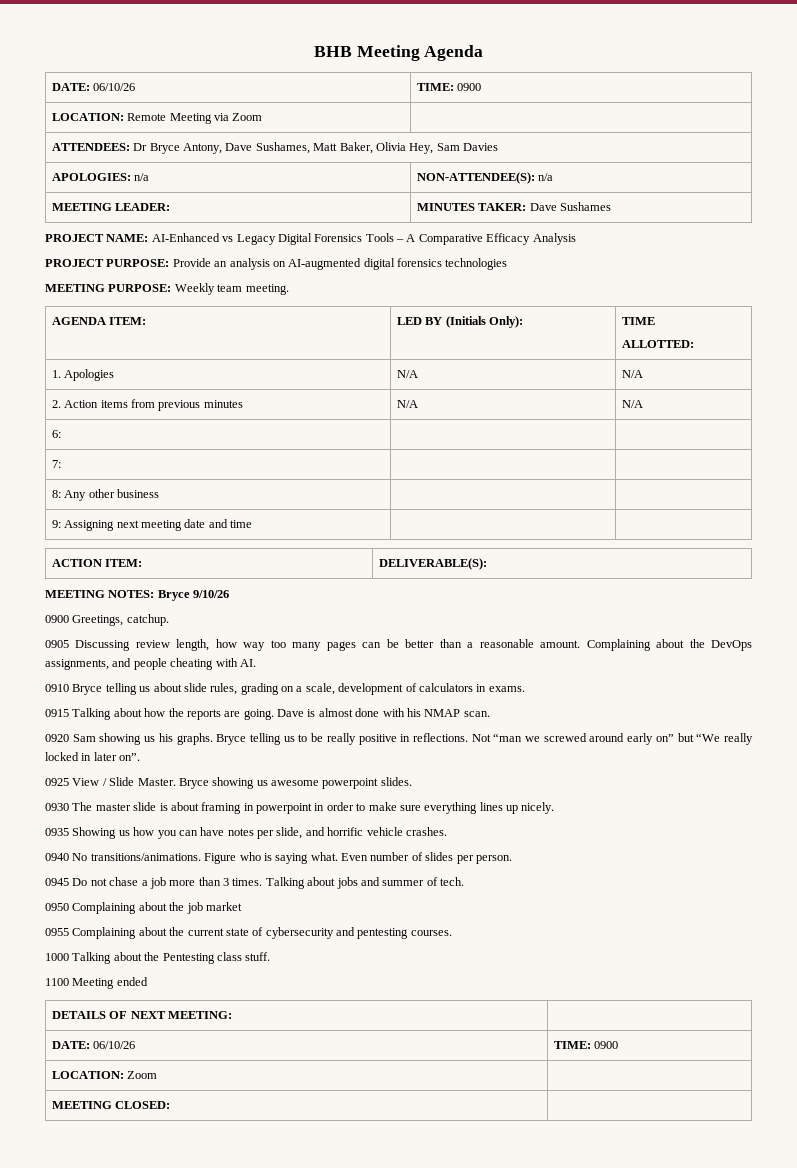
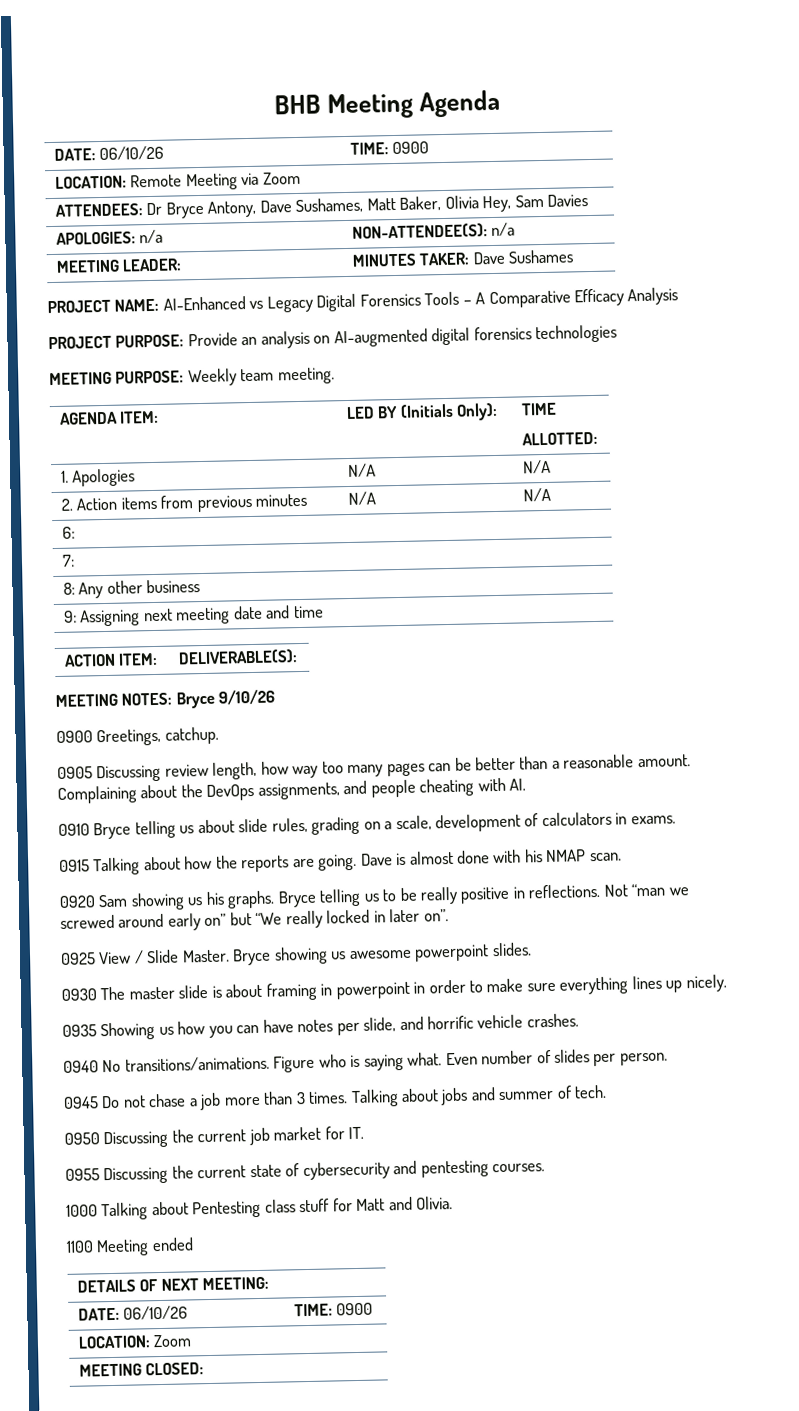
[72,902,185,914] Complaining about the -> [103,1129,247,1149] Discussing the current
(242, 906) none -> [324,1126,365,1140] for IT.
[72,927,167,939] Complaining about -> [103,1166,169,1185] Discussing
[144,952,160,961] the -> (189, 1208) none
[245,952,271,961] stuff. -> [299,1196,454,1213] stuff for Matt and Olivia.

